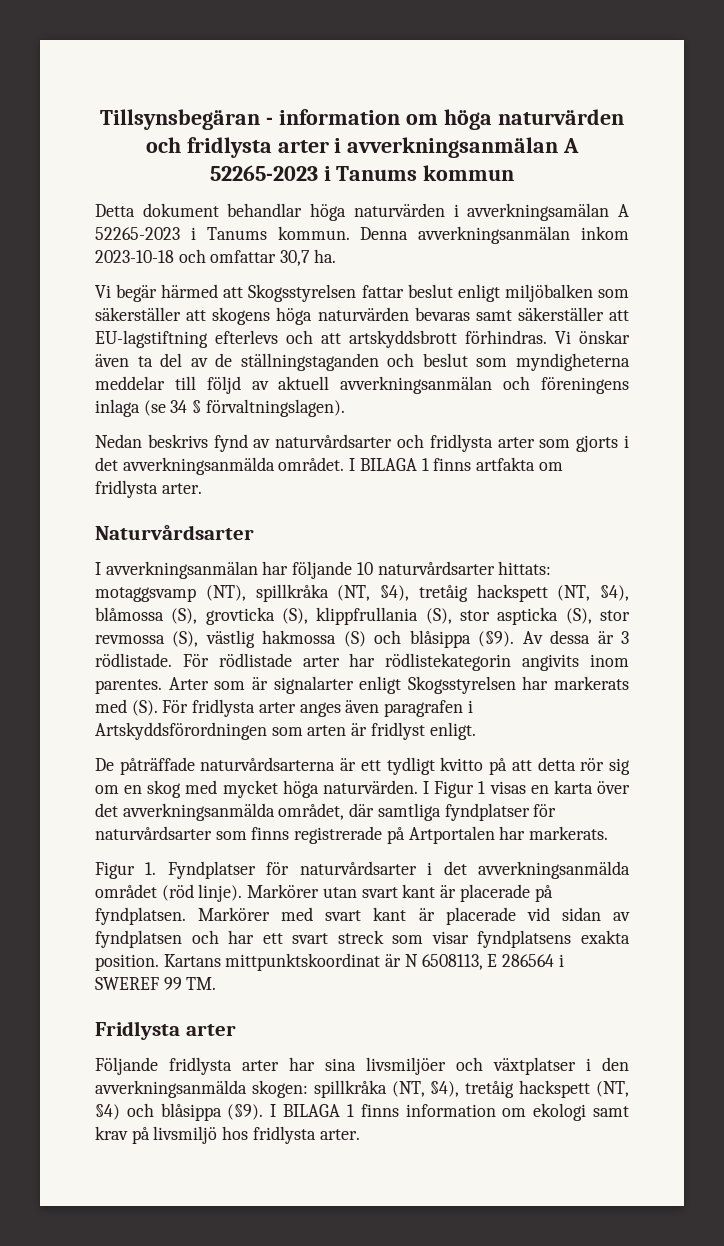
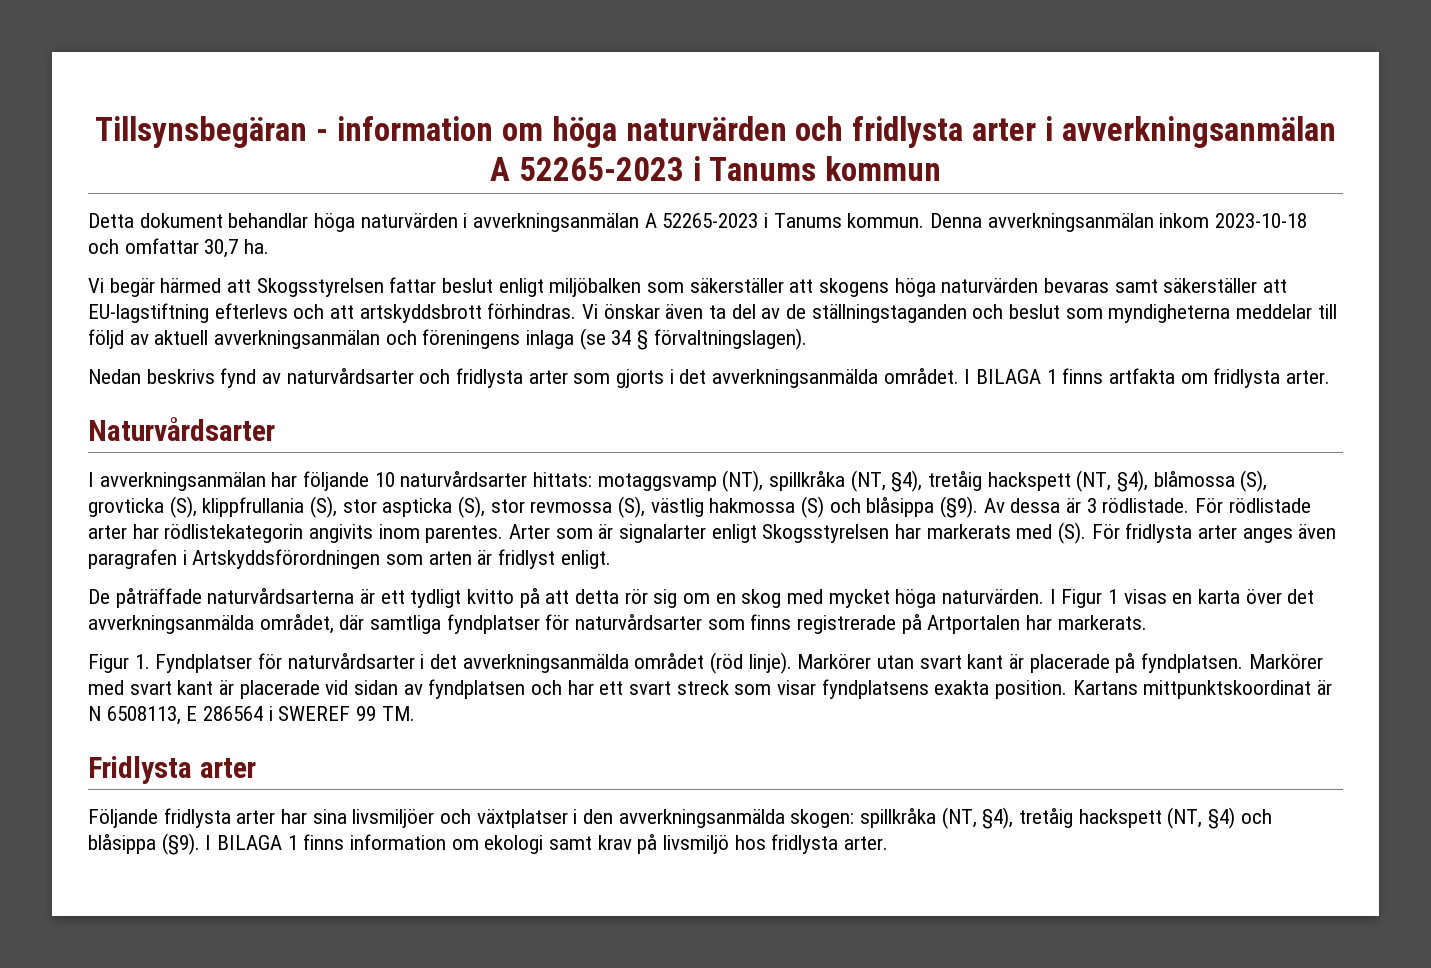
[467,203,610,221] avverkningsamälan -> [473,213,640,232] avverkningsanmälan

